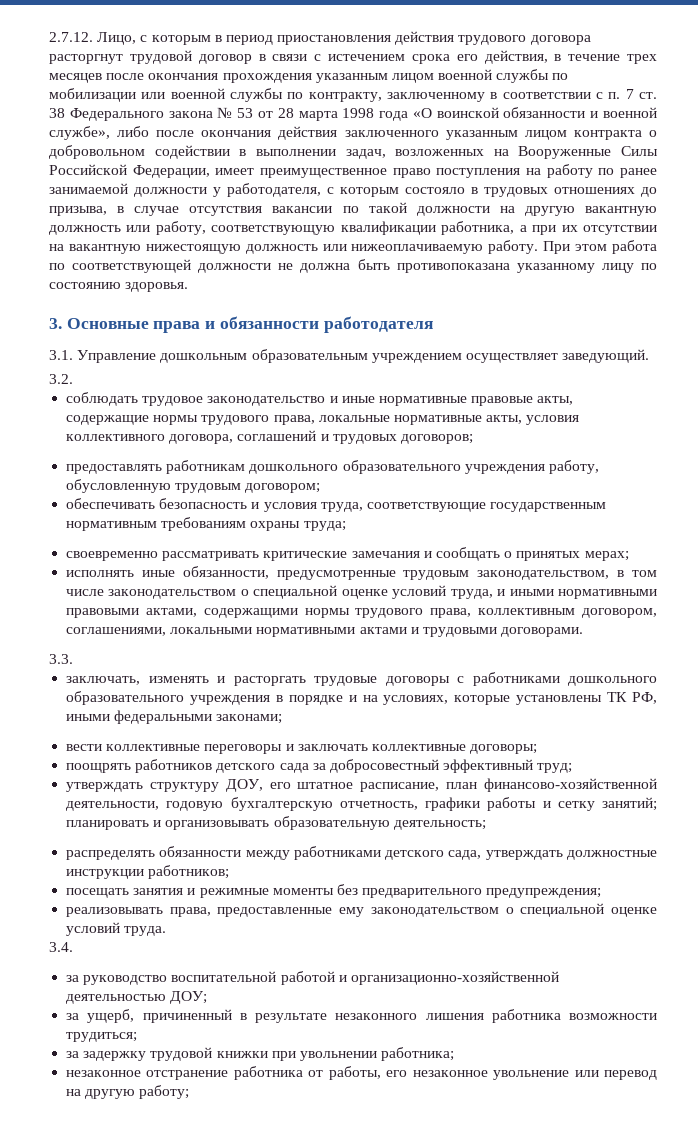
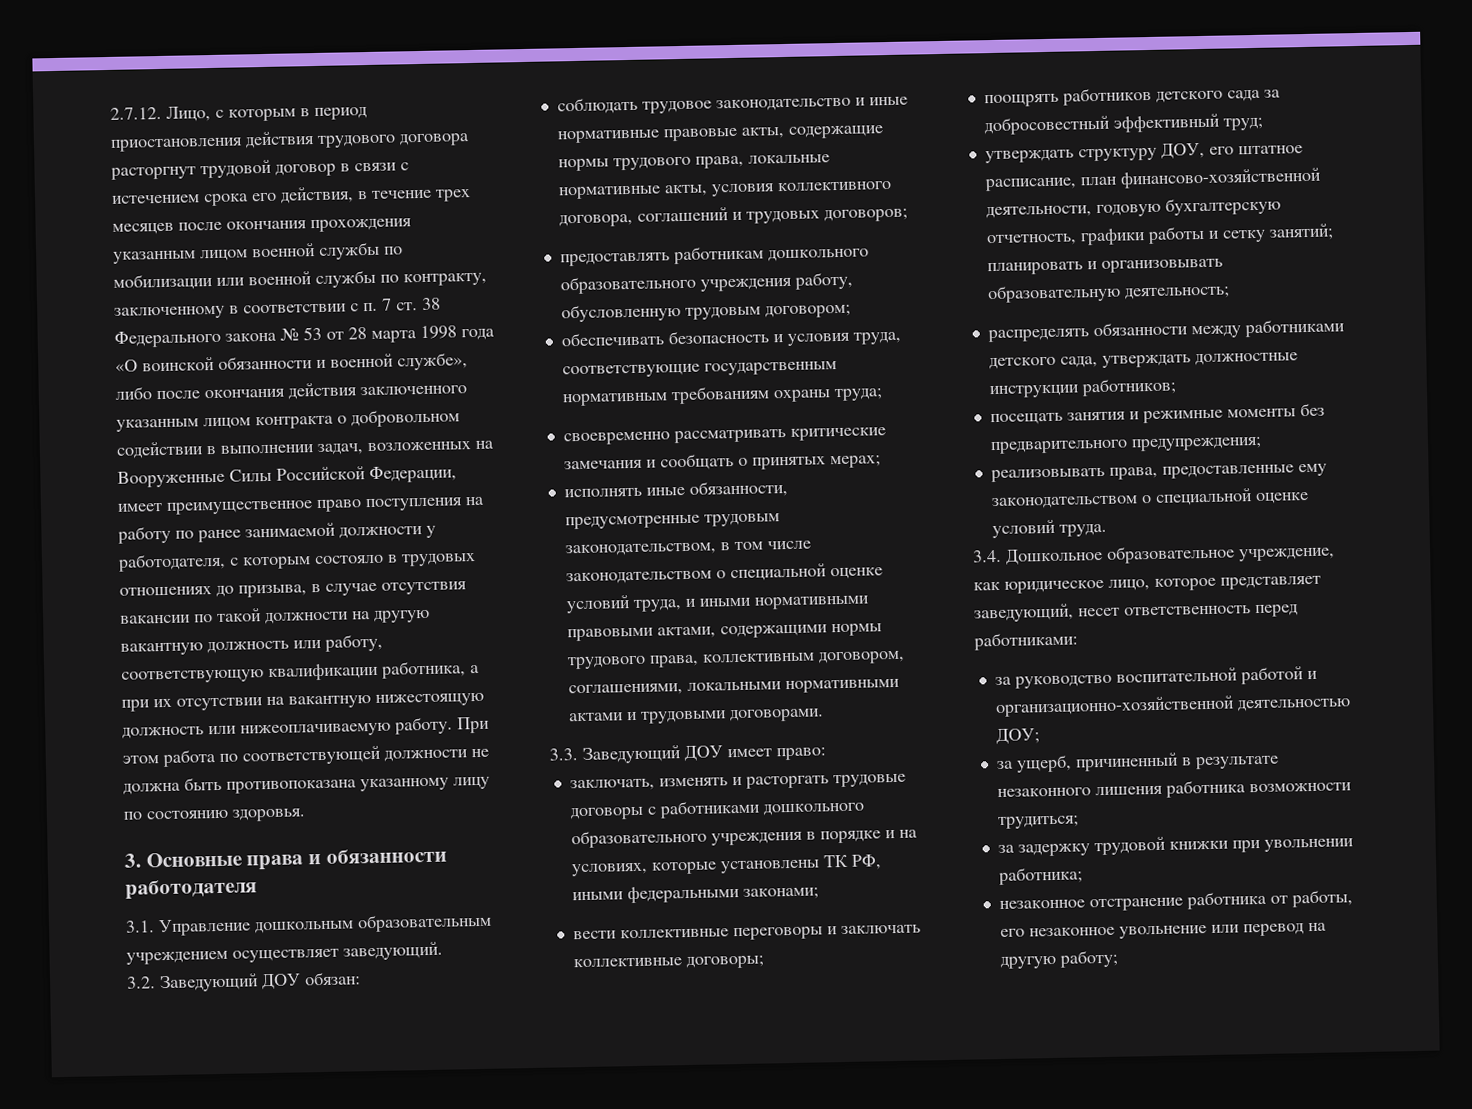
(73, 379) none -> [159,971,361,993] Заведующий ДОУ обязан:
(73, 659) none -> [582,745,826,764] Заведующий ДОУ имеет право:
(73, 947) none -> [1005,544,1335,565] [973,575,1321,594] [974,603,1298,623] [973,631,1078,651] Дошкольное образовательное учреждение, как юридическое лицо, которое представляет заведующий, несет ответственность перед работниками:

